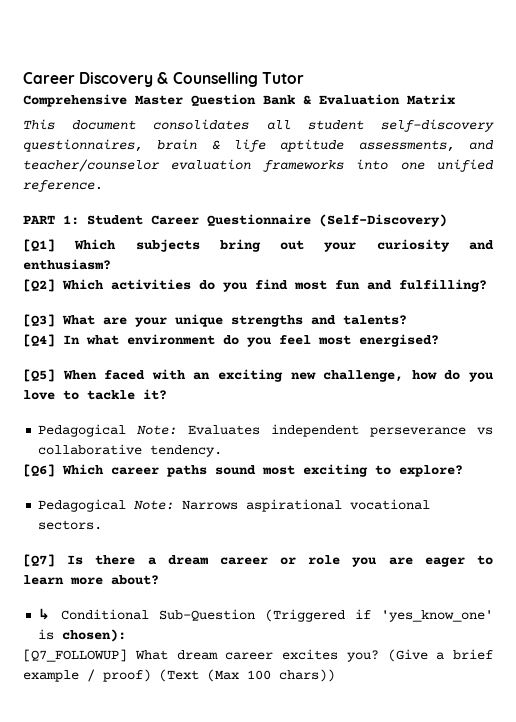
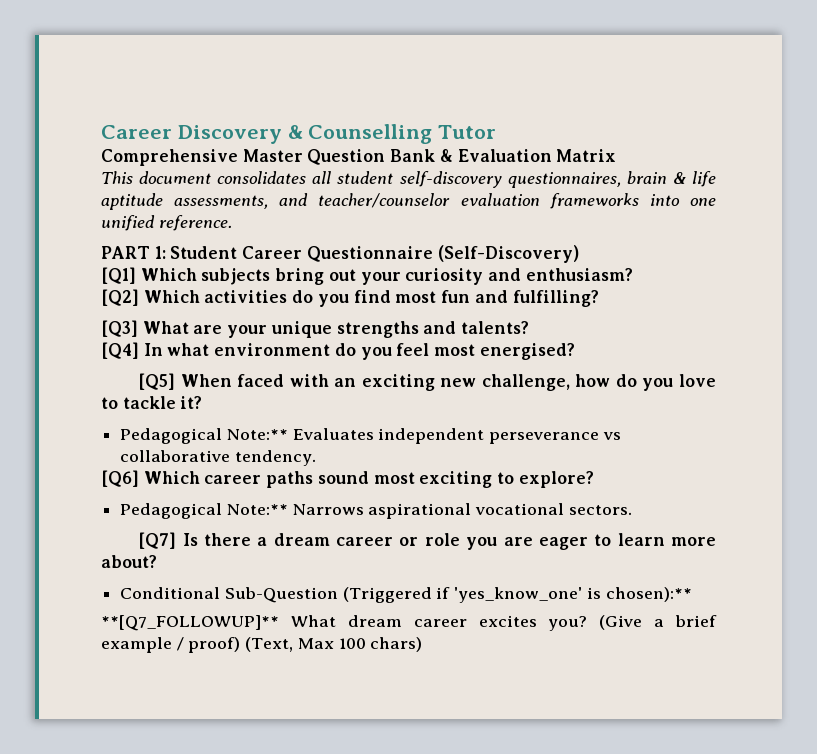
[137,425,178,435] Note: -> [226,429,288,440] Note:**
[134,500,175,510] Note: -> [226,504,288,515] Note:**
[38,608,51,620] ↳ -> (157, 561) none
[62,629,127,642] [23,649,127,662] chosen): // [Q7_FOLLOWUP] -> [605,587,692,602] [101,615,279,631] chosen):** // **[Q7_FOLLOWUP]**
[159,669,335,682] (Text (Max 100 chars)) -> [245,637,423,652] (Text, Max 100 chars)

